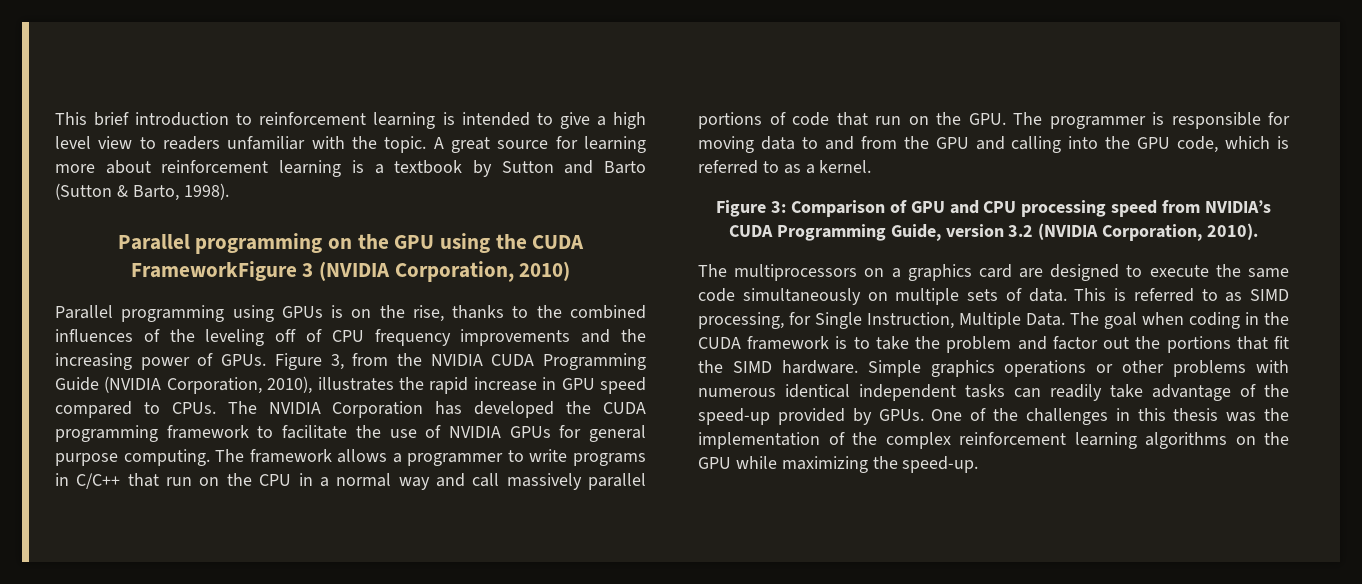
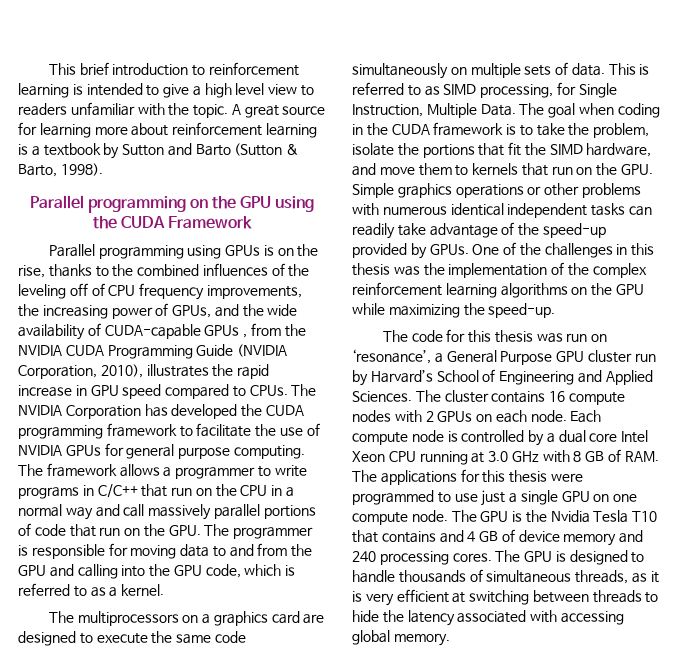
[130,261,571,282] FrameworkFigure 3 (NVIDIA Corporation, 2010) -> [168,216,253,229] Framework
[460,329,611,346] improvements and -> [206,285,302,299] improvements,
[221,353,344,370] GPUs. Figure 3, -> [172,304,298,318] [18,323,248,340] GPUs, and the wide availability of CUDA-capable GPUs ,
[716,200,1271,217] [728,223,1259,241] // Figure 3: Comparison of GPU and CPU processing speed from NVIDIA’s CUDA Programming Guide, version 3.2 (NVIDIA Corporation, 2010). -> (165, 590) none
[946,336,1130,353] problem and factor out -> [593,123,650,138] [352,143,394,156] problem, isolate
[781,360,858,374] hardware. -> [586,143,652,157] [352,163,654,176] hardware, and move them to kernels that run on the GPU.
(979, 464) none -> [382,329,608,343] [352,349,656,365] [352,369,653,386] [352,390,625,405] [352,410,602,423] [352,430,649,446] [352,449,659,465] [352,469,583,485] [352,490,638,506] [352,510,658,525] [352,529,644,546] [352,550,645,565] [352,569,659,584] [352,589,659,606] [352,610,624,626] [352,630,450,646] // The code for this thesis was run on ‘resonance’, a General Purpose GPU cluster run by Harvard’s School of Engineering and Applied Sciences. The cluster contains 16 compute nodes with 2 GPUs on each node. Each compute node is controlled by a dual core Intel Xeon CPU running at 3.0 GHz with 8 GB of RAM. The applications for this thesis were programmed to use just a single GPU on one compute node. The GPU is the Nvidia Tesla T10 that contains and 4 GB of device memory and 240 processing cores. The GPU is designed to handle thousands of simultaneous threads, as it is very efficient at switching between threads to hide the latency associated with accessing global memory.

